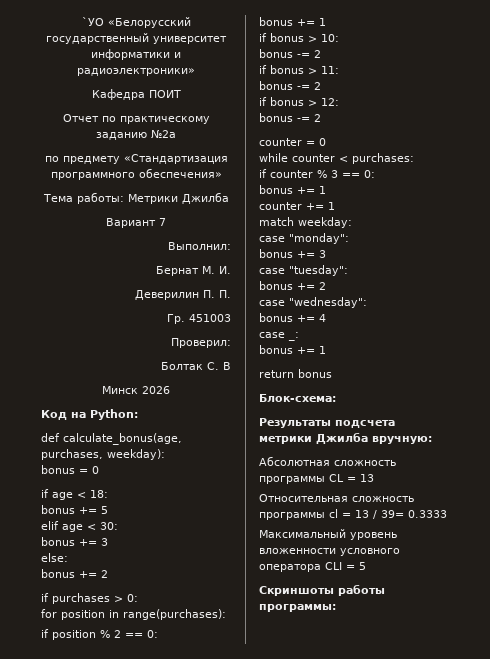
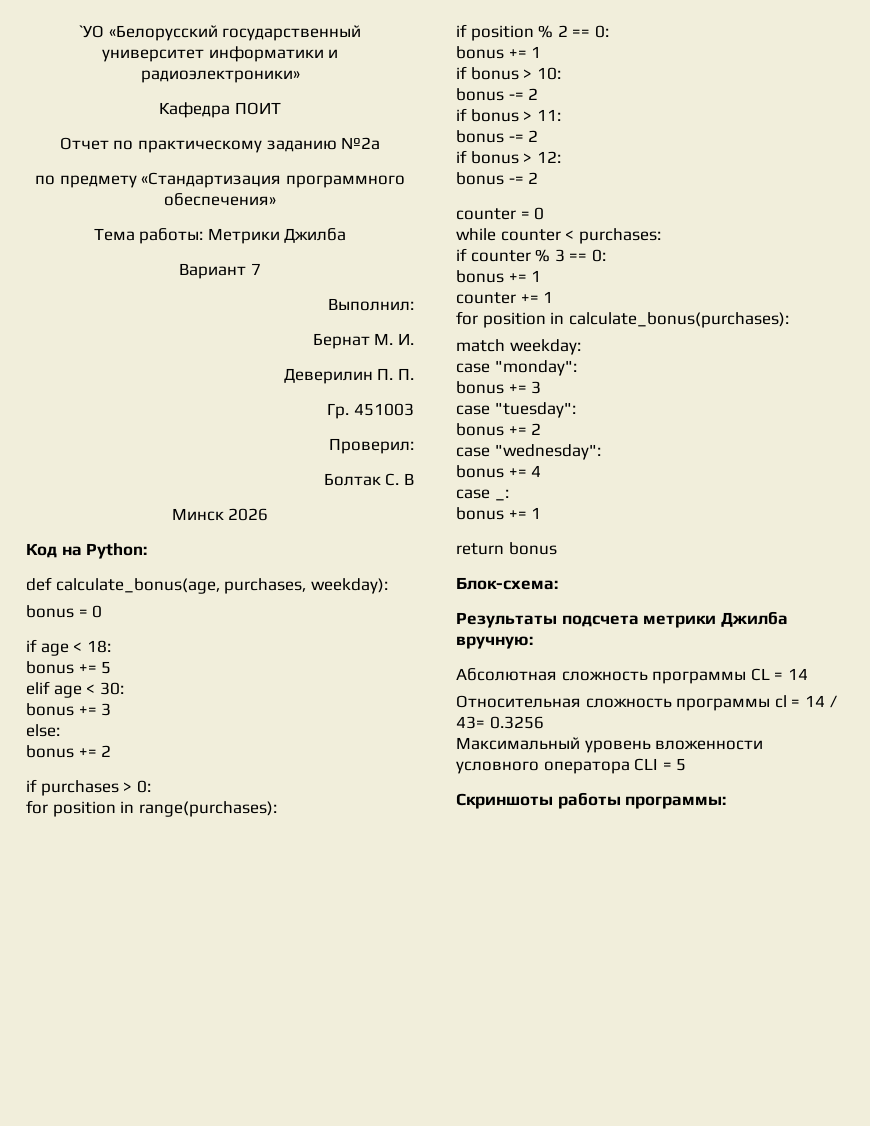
(335, 206) none -> [456,311,789,328] // for position in calculate_bonus(purchases):
[360,474,374,482] 13 -> [787,668,808,680] 14
[355,510,447,519] 13 / 39= 0.3333 -> [804,695,837,708] [456,716,544,729] 14 / 43= 0.3256

